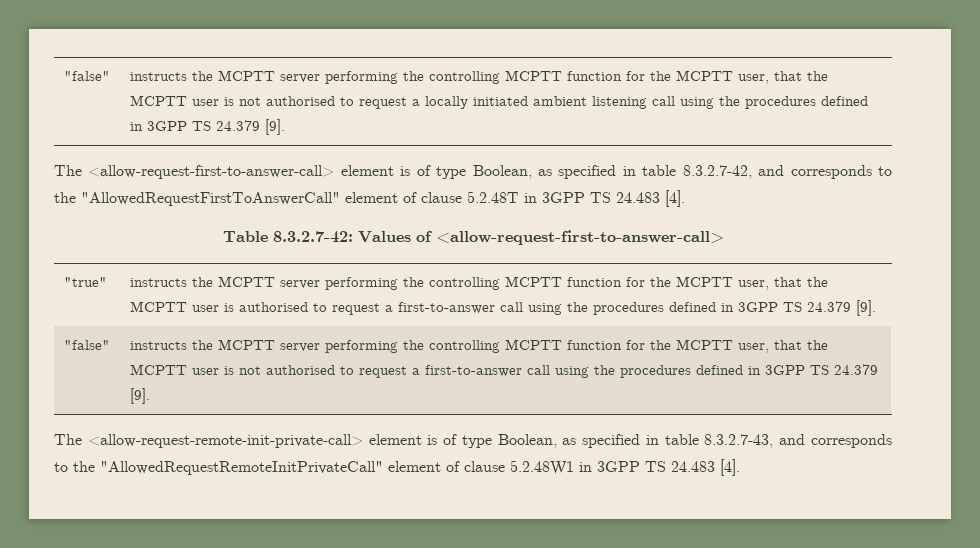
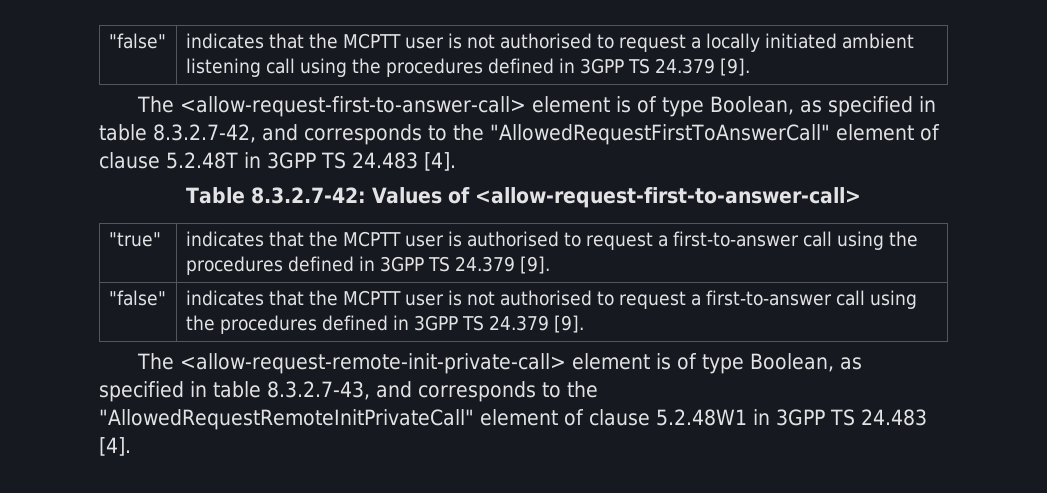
[63,71,110,81] [129,70,769,84] "false" | instructs the MCPTT server performing the controlling MCPTT function for the MCPTT user, -> [108,33,166,49] [185,33,264,49] "false" | indicates
[129,276,769,290] instructs the MCPTT server performing the controlling MCPTT function for the MCPTT user, -> [185,231,264,247] indicates
[129,339,769,353] instructs the MCPTT server performing the controlling MCPTT function for the MCPTT user, -> [185,290,264,306] indicates

